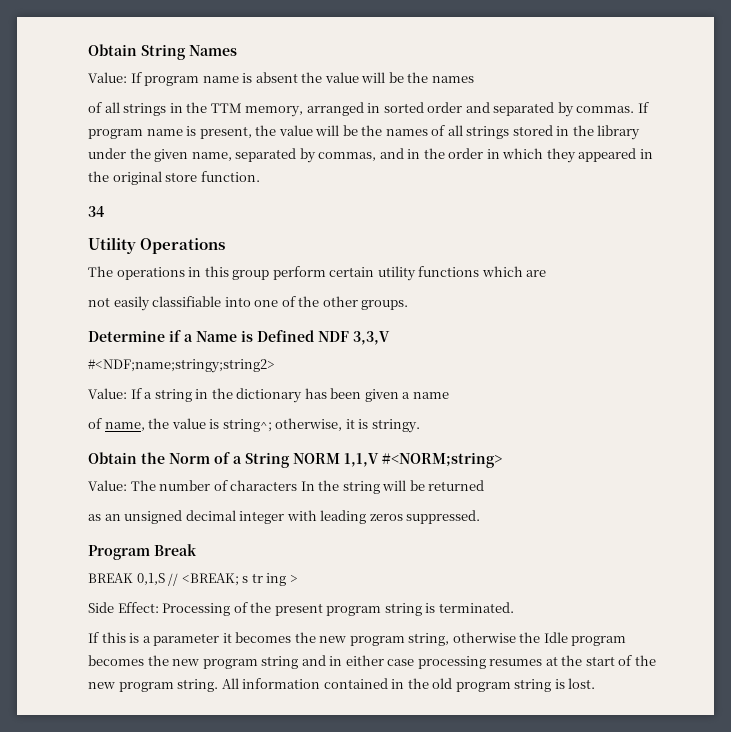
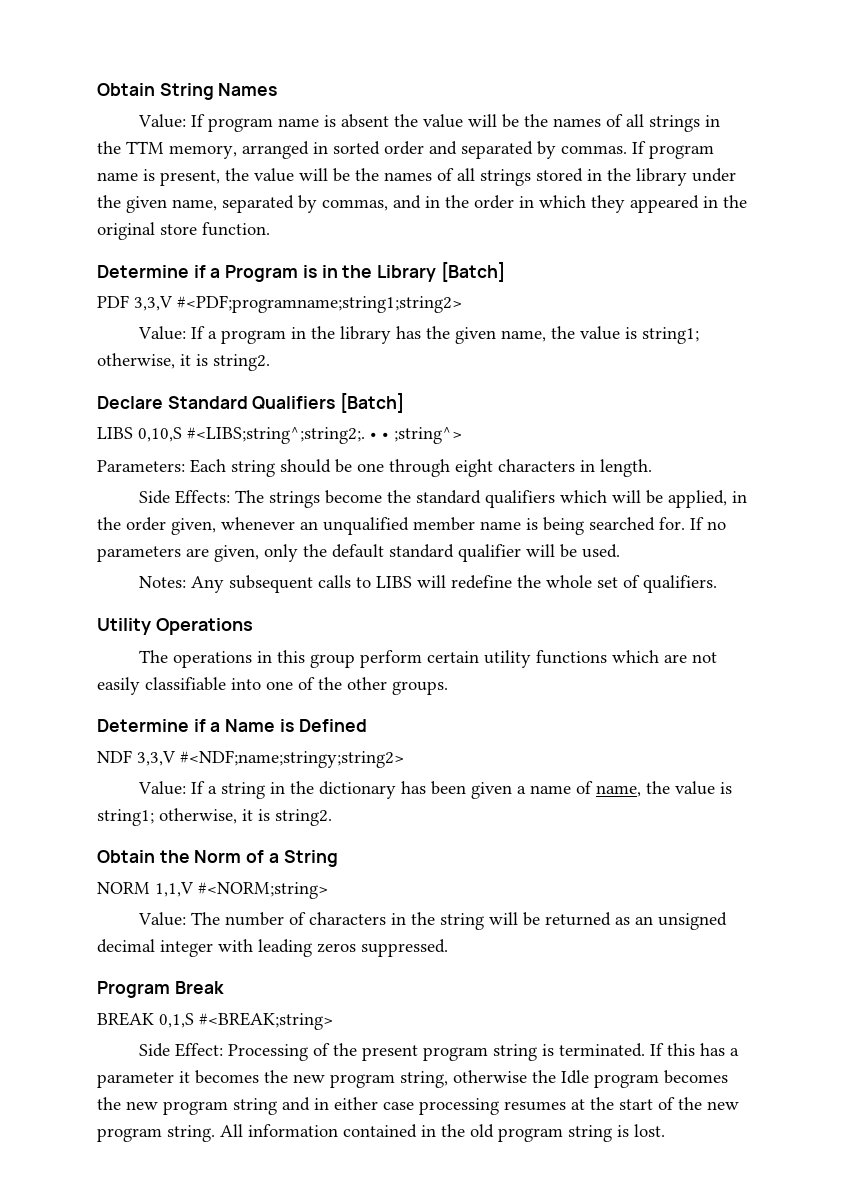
(474, 79) // -> (601, 122) none
[88,206,104,217] 34 -> [97,262,505,282] [97,295,462,313] [137,326,699,344] [97,353,270,371] [97,393,405,413] [97,427,462,444] [97,459,652,477] [138,490,747,508] [97,517,726,535] [97,544,620,562] [138,575,717,593] Determine if a Program is in the Library [Batch] // PDF 3,3,V #<PDF;programname;string1;string2> // Value: If a program in the library has the given name, the value is string1; otherwise, it is string2. // Declare Standard Qualifiers [Batch] // LIBS 0,10,S #<LIBS;string^;string2;. • • ;string^> // Parameters: Each string should be one through eight characters in length. // Side Effects: The strings become the standard qualifiers which will be applied, in the order given, whenever an unqualified member name is being searched for. If no parameters are given, only the default standard qualifier will be used. // Notes: Any subsequent calls to LIBS will redefine the whole set of qualifiers.
(547, 273) // -> (687, 658) none
(314, 336) none -> (367, 725) //
(390, 338) // -> (176, 758) none
(449, 395) // -> (571, 789) none
[222,418,420,433] string^; otherwise, it is stringy. -> [97,808,332,826] string1; otherwise, it is string2.
(290, 460) none -> (338, 858) //
[300,481,315,491] In -> [390,913,406,925] in
(485, 485) // -> (611, 919) none
[168,573,298,586] // <BREAK; s tr ing > -> [199,1012,333,1030] #<BREAK;string>
(514, 607) // -> (645, 1050) none
[129,633,140,643] is -> [699,1043,725,1056] has

